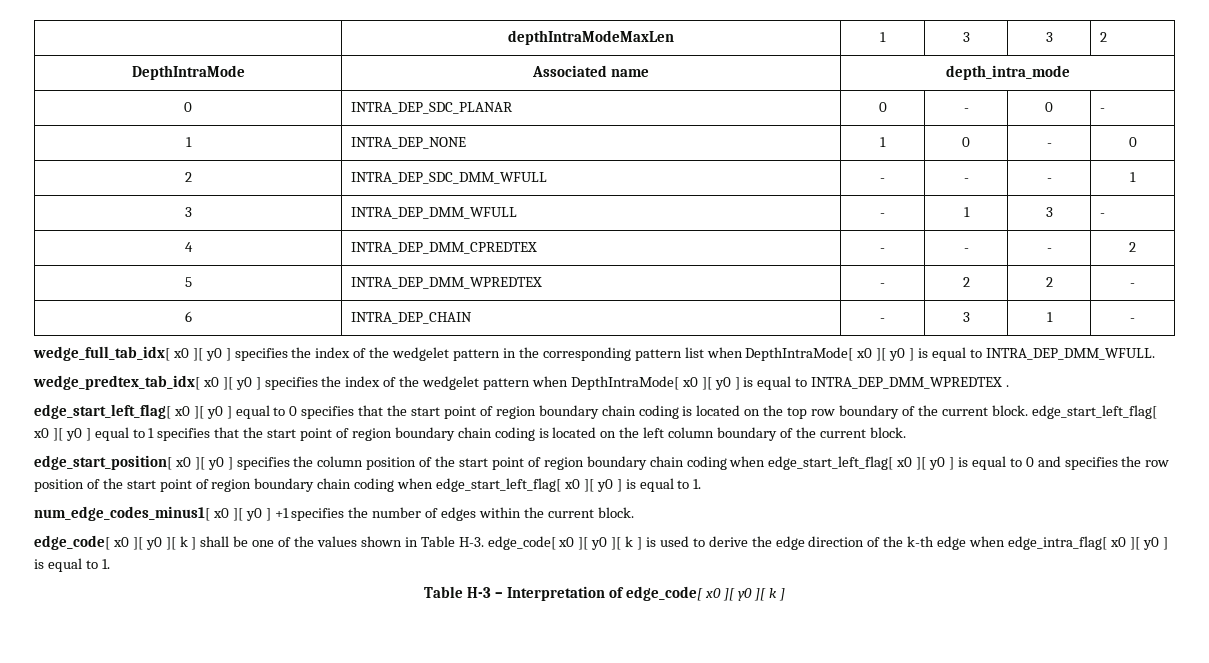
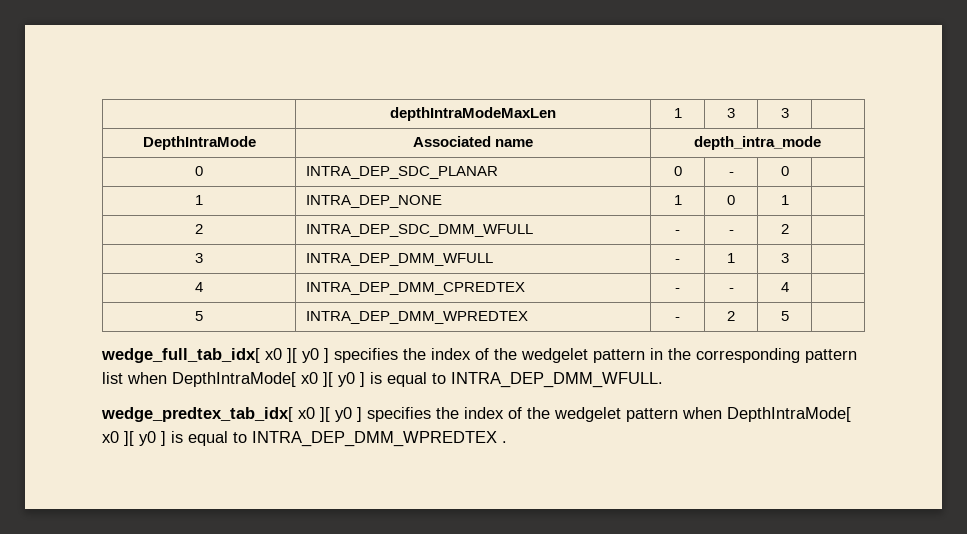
[1099,32,1107,42] 2 -> (789, 113) none
[1099,108,1105,112] - -> (789, 171) none
[1046,143,1052,147] [1128,137,1137,147] - | 0 -> [780,195,789,205] 1 |
[1046,178,1052,182] [1130,172,1136,182] - | 1 -> [780,224,789,234] 2 |
[1099,213,1105,217] - -> (789, 258) none
[1046,248,1052,252] [1129,242,1136,252] - | 2 -> [780,282,789,292] 4 |
[1045,277,1053,287] [1130,283,1135,287] [184,311,192,322] [350,312,472,324] [880,318,885,322] [962,312,970,322] [1046,312,1053,322] [1130,318,1135,322] 2 | - // 6 | INTRA_DEP_CHAIN | - | 3 | 1 | - -> [780,311,789,321] 5 |
[34,404,1157,419] [33,427,906,441] [34,455,1170,470] [34,478,702,492] [34,506,634,521] [34,535,1168,550] [34,558,110,572] [424,586,785,601] // edge_start_left_flag[ x0 ][ y0 ] equal to 0 specifies that the start point of region boundary chain coding is located on the top row boundary of the current block. edge_start_left_flag[ x0 ][ y0 ] equal to 1 specifies that the start point of region boundary chain coding is located on the left column boundary of the current block. // edge_start_position[ x0 ][ y0 ] specifies the column position of the start point of region boundary chain coding when edge_start_left_flag[ x0 ][ y0 ] is equal to 0 and specifies the row position of the start point of region boundary chain coding when edge_start_left_flag[ x0 ][ y0 ] is equal to 1. // num_edge_codes_minus1[ x0 ][ y0 ] +1 specifies the number of edges within the current block. // edge_code[ x0 ][ y0 ][ k ] shall be one of the values shown in Table H-3. edge_code[ x0 ][ y0 ][ k ] is used to derive the edge direction of the k-th edge when edge_intra_flag[ x0 ][ y0 ] is equal to 1. // Table H-3 – Interpretation of edge_code[ x0 ][ y0 ][ k ] -> (507, 442) none

